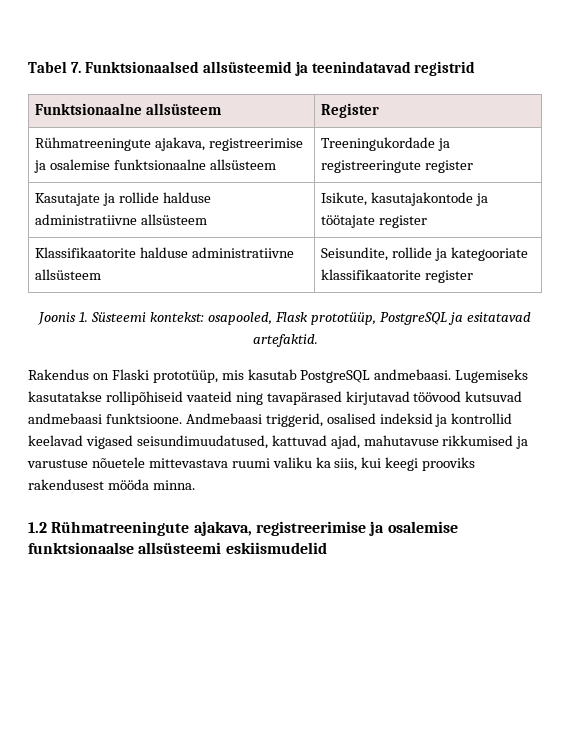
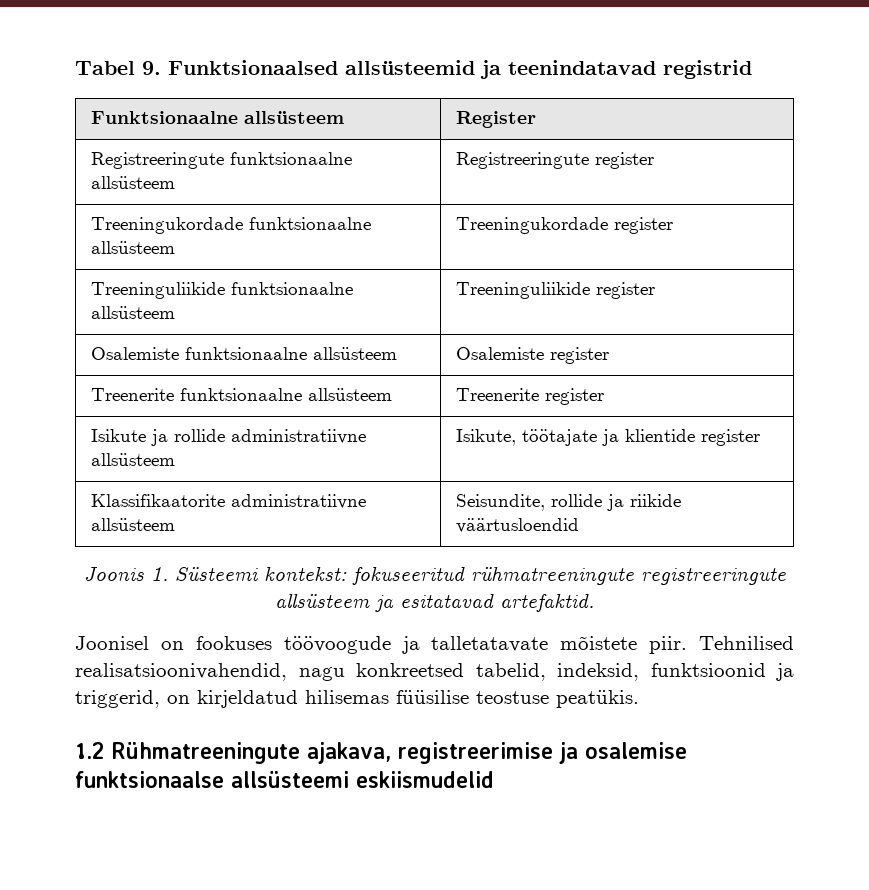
[70,62,81,73] 7. -> [142,61,161,75] 9.
[35,137,304,151] [34,159,111,173] Rühmatreeningute ajakava, registreerimise ja osalemise -> [90,152,352,169] [90,176,175,189] [455,152,654,169] [90,217,243,234] Registreeringute funktsionaalne allsüsteem | Registreeringute register // Treeningukordade
[438,138,451,151] [321,160,474,173] [35,193,101,206] ja registreeringute register // Kasutajate -> [613,217,673,234] [90,282,353,299] [90,306,175,319] [455,282,655,299] [90,347,397,360] [455,347,609,364] [90,388,392,401] [455,388,604,405] [90,429,146,442] register // Treeninguliikide funktsionaalne allsüsteem | Treeninguliikide register // Osalemiste funktsionaalne allsüsteem | Osalemiste register // Treenerite funktsionaalne allsüsteem | Treenerite register // Isikute
[162,192,211,203] halduse -> (225, 435) none
[371,192,489,206] [321,215,376,228] kasutajakontode ja töötajate -> [521,429,695,446] töötajate ja klientide
[140,247,189,258] halduse -> (225, 500) none
[450,247,528,261] [321,269,474,283] kategooriate klassifikaatorite register -> [629,494,681,507] [455,518,579,533] riikide väärtusloendid
[208,312,447,325] osapooled, Flask prototüüp, PostgreSQL -> [351,566,786,585] [275,593,370,608] fokuseeritud rühmatreeningute registreeringute allsüsteem
[28,369,529,383] [28,391,523,405] [28,413,513,427] [28,435,529,449] [27,457,476,471] [28,479,195,490] Rakendus on Flaski prototüüp, mis kasutab PostgreSQL andmebaasi. Lugemiseks kasutatakse rollipõhiseid vaateid ning tavapärased kirjutavad töövood kutsuvad andmebaasi funktsioone. Andmebaasi triggerid, osalised indeksid ja kontrollid keelavad vigased seisundimuudatused, kattuvad ajad, mahutavuse rikkumised ja varustuse nõuetele mittevastava ruumi valiku ka siis, kui keegi prooviks rakendusest mööda minna. -> [75,636,794,654] [75,663,794,681] [75,690,639,708] Joonisel on fookuses töövoogude ja talletatavate mõistete piir. Tehnilised realisatsioonivahendid, nagu konkreetsed tabelid, indeksid, funktsioonid ja triggerid, on kirjeldatud hilisemas füüsilise teostuse peatükis.

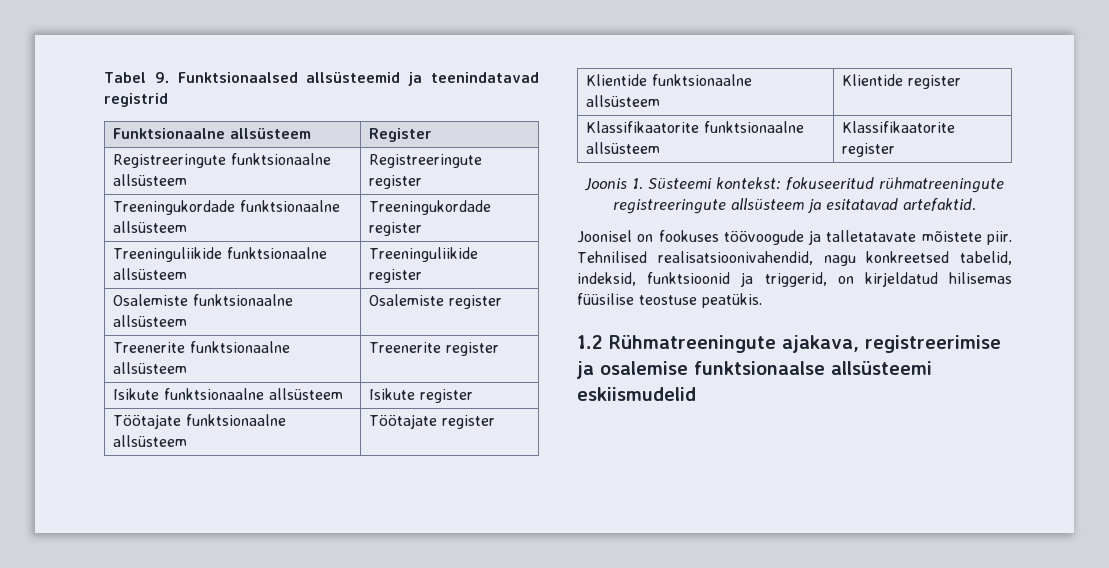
[150,429,366,446] [90,453,175,466] [455,429,695,446] ja rollide administratiivne allsüsteem | Isikute, töötajate ja klientide -> [164,388,344,400] [369,388,474,403] [113,414,287,429] [113,435,188,447] [369,414,496,429] [586,74,753,86] [586,95,661,107] [842,74,904,86] funktsionaalne allsüsteem | Isikute register // Töötajate funktsionaalne allsüsteem | Töötajate register // Klientide funktsionaalne allsüsteem | Klientide
[230,494,366,509] [90,518,175,531] [455,494,681,511] [455,518,579,533] administratiivne allsüsteem | Seisundite, rollide ja riikide väärtusloendid -> [704,121,805,133] [586,142,661,154] [842,121,956,133] [842,143,896,157] funktsionaalne allsüsteem | Klassifikaatorite register

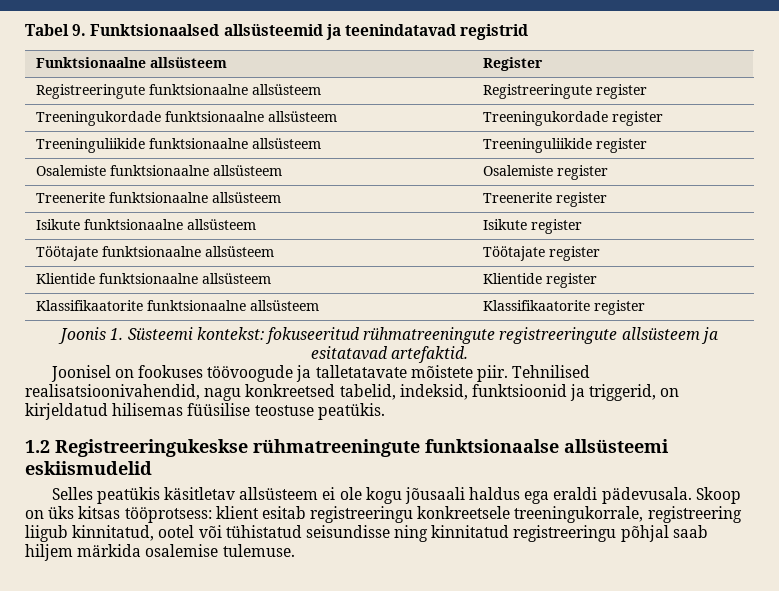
[609,335,1001,353] [577,361,932,379] [577,387,696,401] Rühmatreeningute ajakava, registreerimise ja osalemise funktsionaalse allsüsteemi eskiismudelid -> [55,439,669,457] [25,461,152,475] [51,487,741,504] [25,506,742,523] [25,525,708,542] [25,544,295,561] Registreeringukeskse rühmatreeningute funktsionaalse allsüsteemi eskiismudelid // Selles peatükis käsitletav allsüsteem ei ole kogu jõusaali haldus ega eraldi pädevusala. Skoop on üks kitsas tööprotsess: klient esitab registreeringu konkreetsele treeningukorrale, registreering liigub kinnitatud, ootel või tühistatud seisundisse ning kinnitatud registreeringu põhjal saab hiljem märkida osalemise tulemuse.

